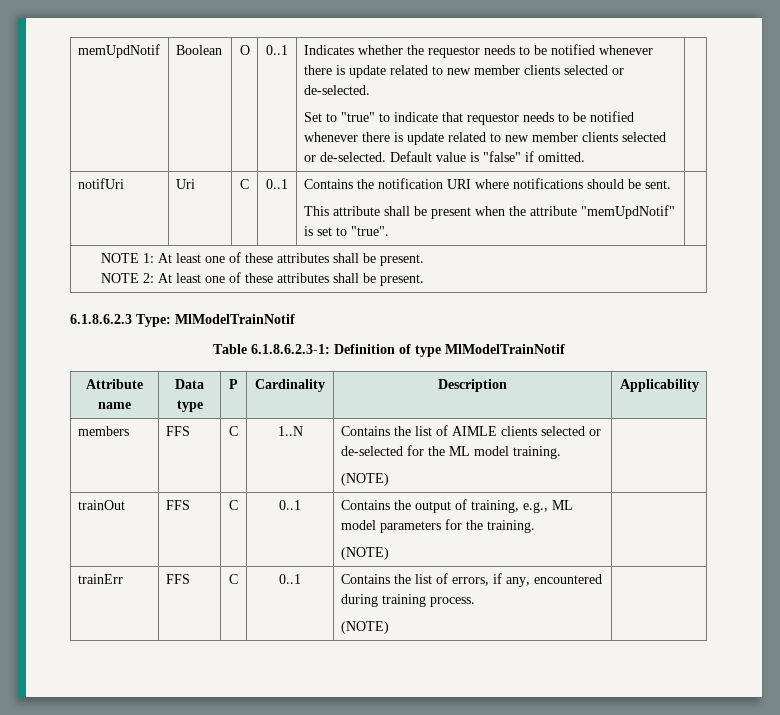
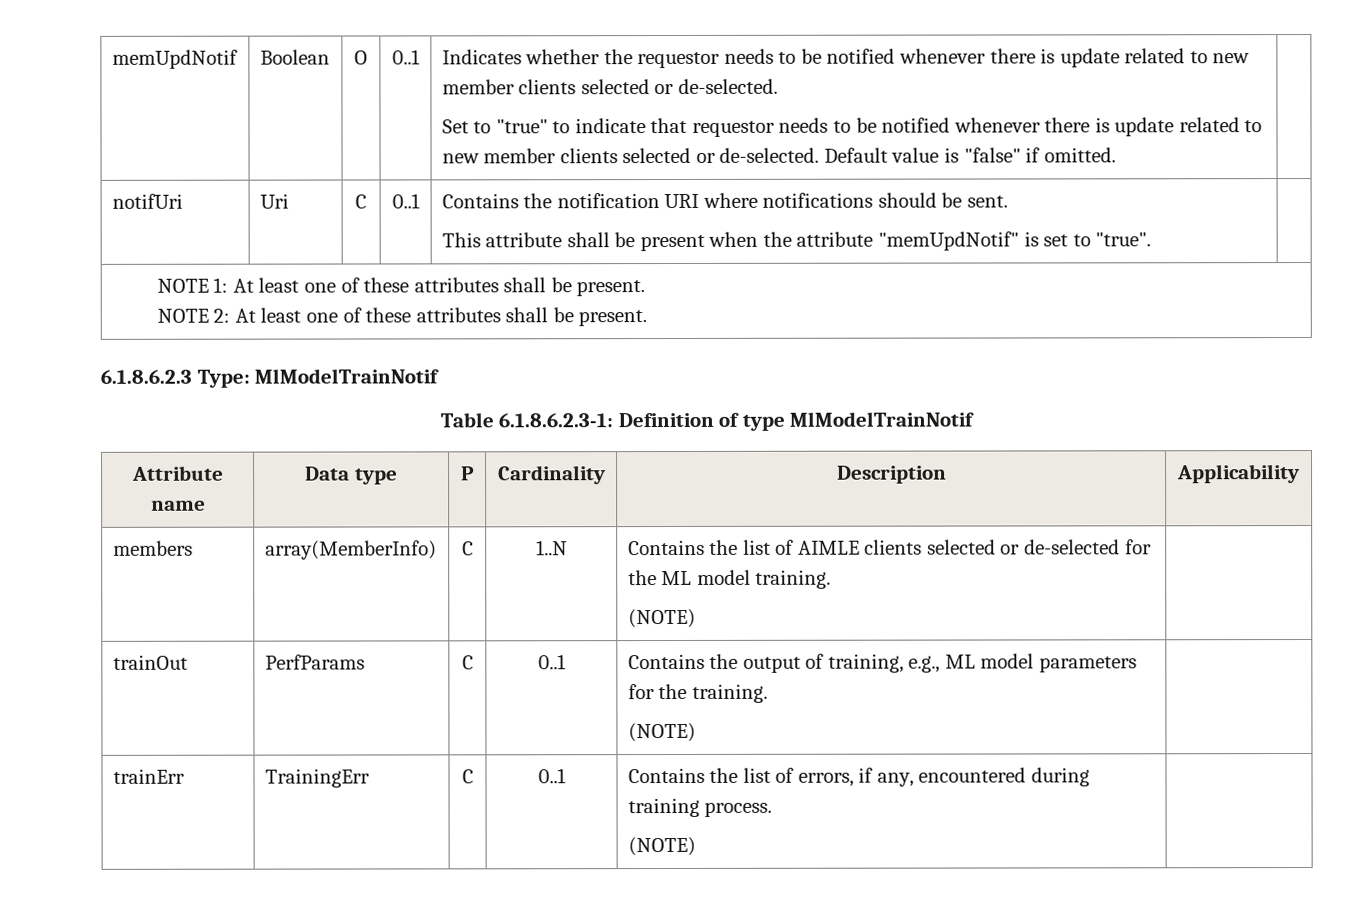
[165,426,190,436] FFS -> [264,540,437,560] array(MemberInfo)
[165,500,190,510] FFS -> [264,654,365,670] PerfParams
[165,574,190,584] FFS -> [264,768,370,788] TrainingErr

